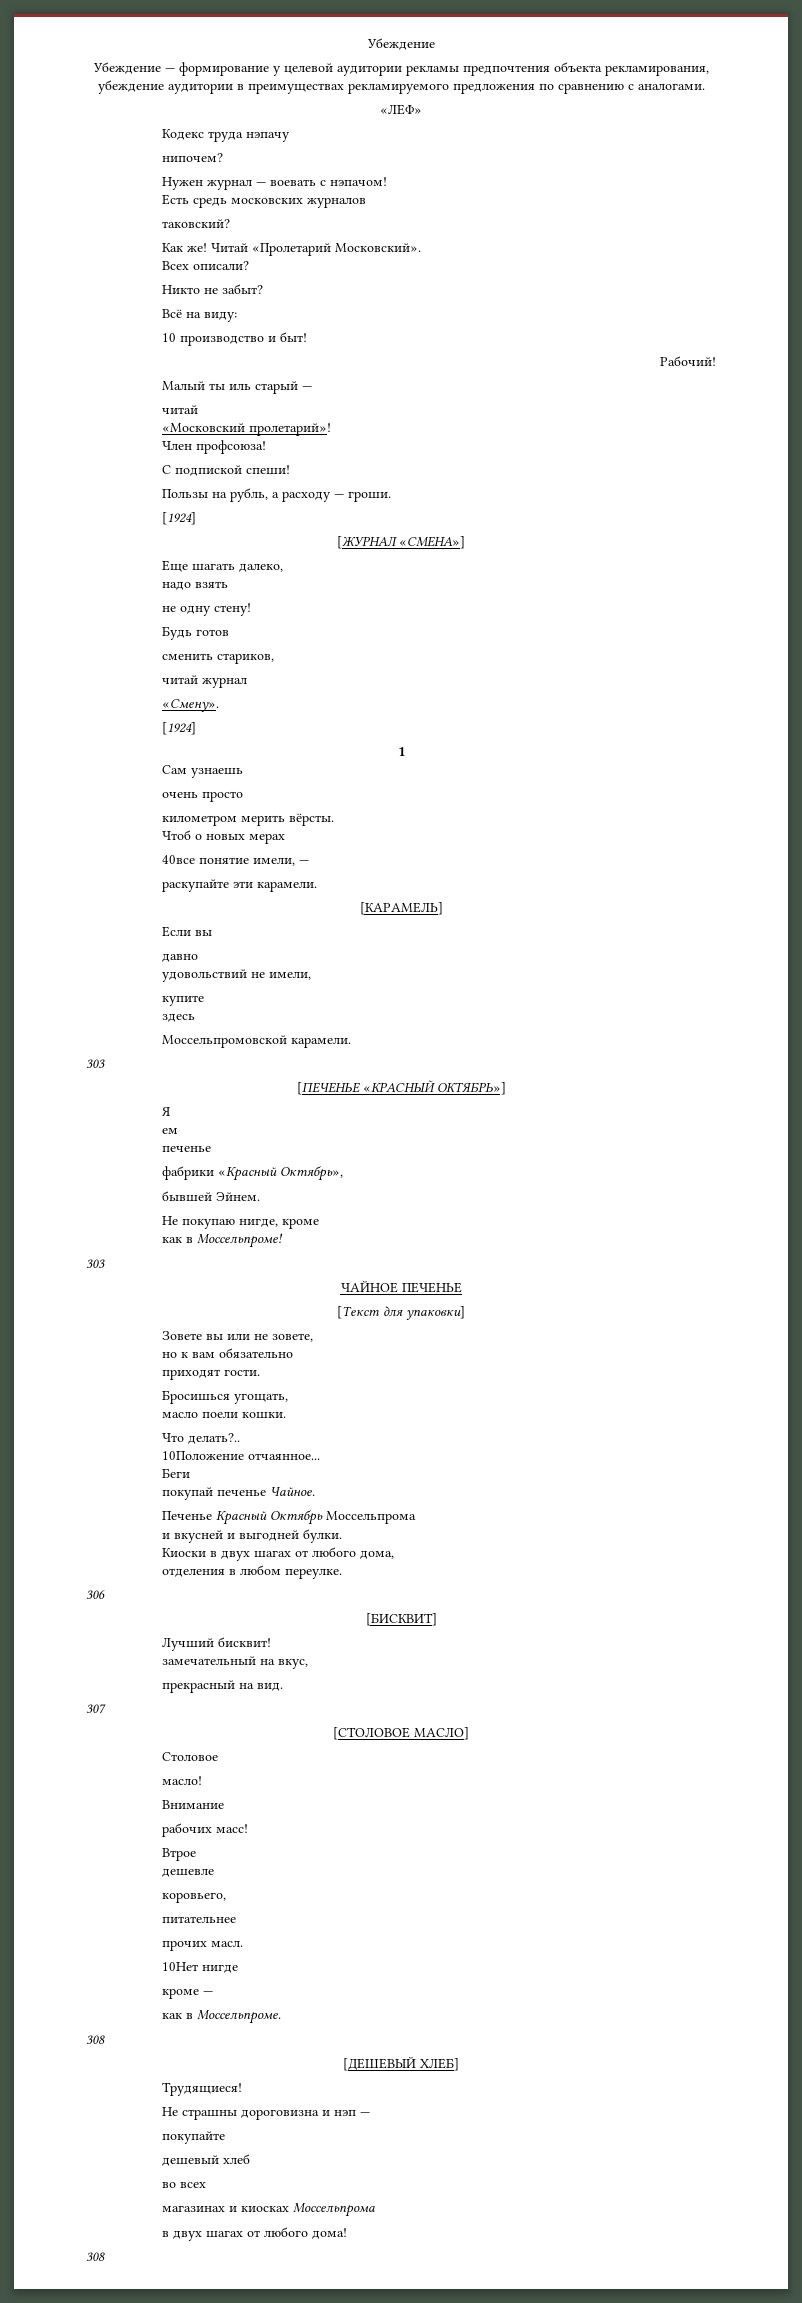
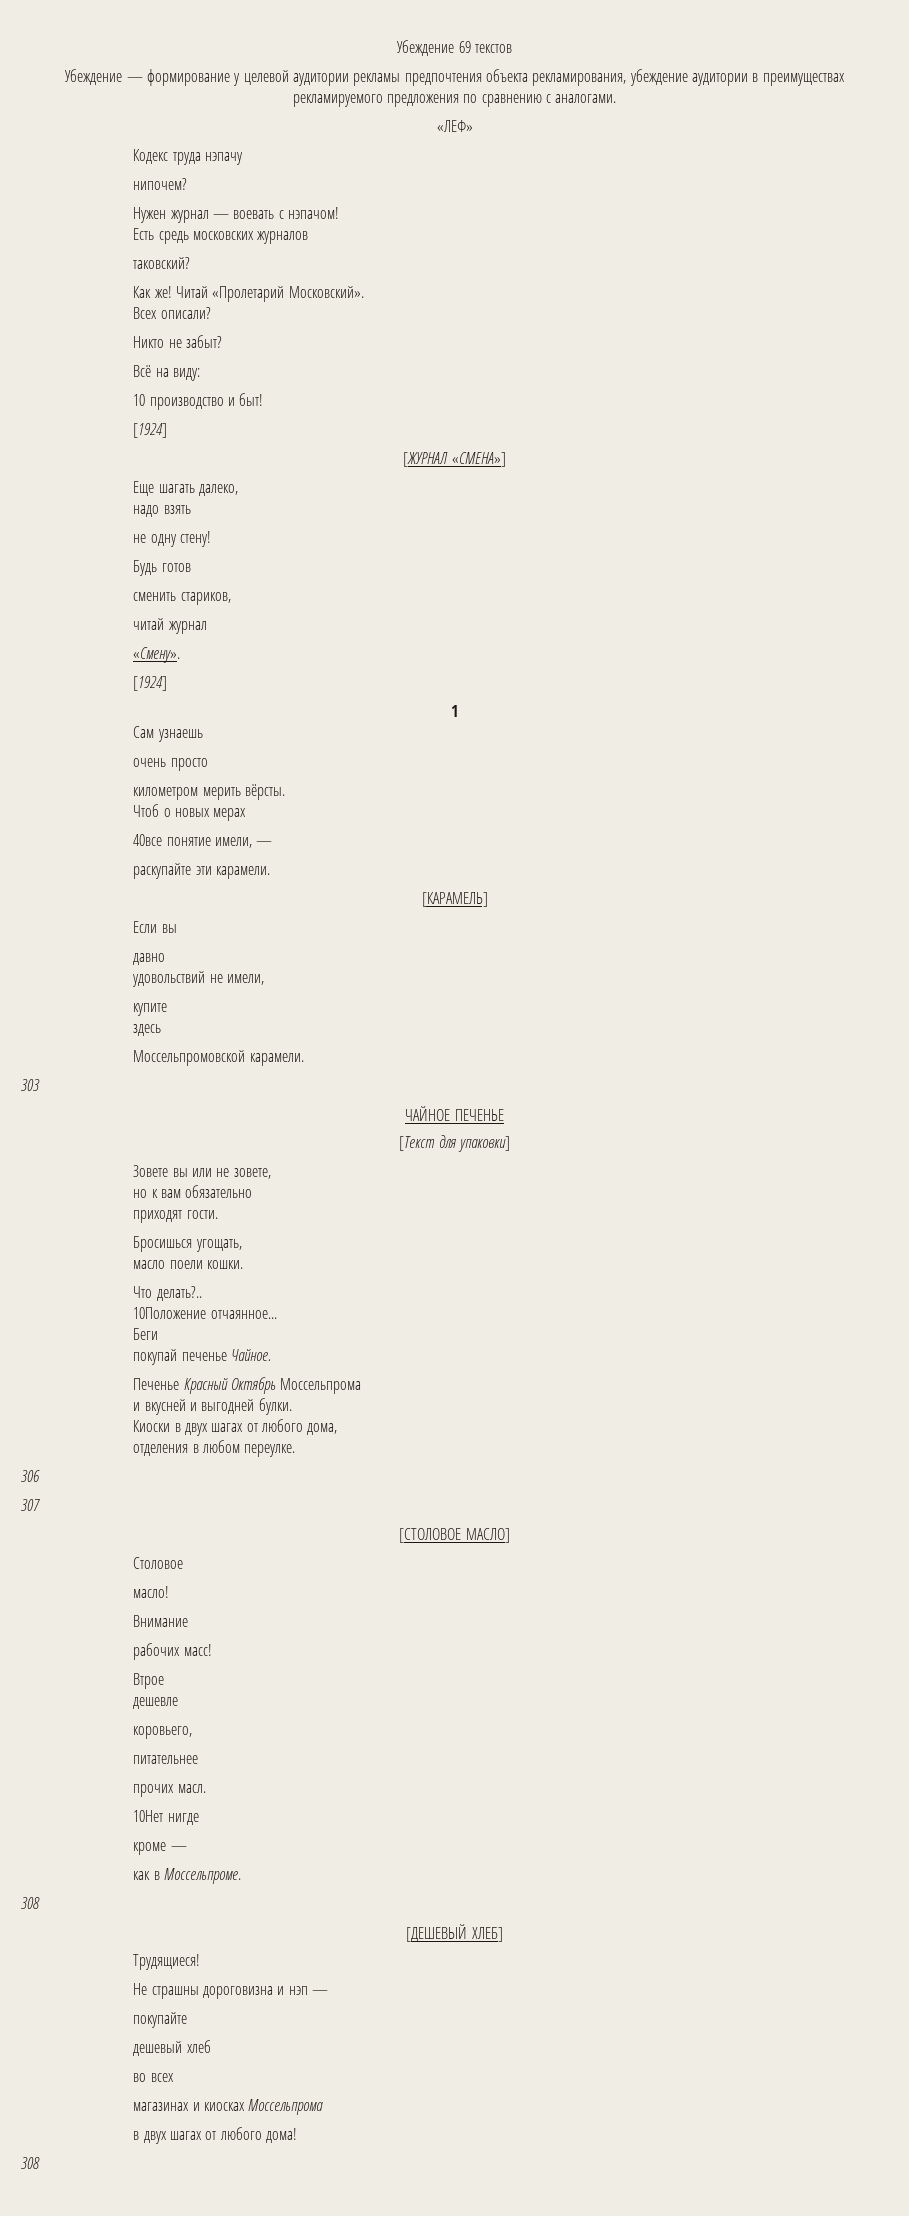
[366,38,435,50] Убеждение -> [397,40,512,56] Убеждение 69 текстов
[660,356,716,366] [161,381,312,394] [161,405,198,414] [161,423,331,436] [161,440,266,454] [161,465,290,476] [161,488,391,502] // Рабочий! // Малый ты иль старый — // читай // «Московский пролетарий»! // Член профсоюза! // С подпиской спеши! // Пользы на рубль, а расходу — гроши. -> (264, 399) none
[296,1080,506,1095] [161,1107,170,1116] [161,1128,178,1134] [161,1146,211,1152] [161,1166,343,1181] [161,1191,260,1202] [161,1216,319,1229] [161,1233,283,1248] [86,1259,105,1268] // [ПЕЧЕНЬЕ «КРАСНЫЙ ОКТЯБРЬ»] // Я // ем // печенье // фабрики «Красный Октябрь», // бывшей Эйнем. // Не покупаю нигде, кроме // как в Моссельпроме! // 303 -> (40, 1085) none
[365,1613,437,1626] [161,1637,271,1651] [161,1656,308,1669] [161,1680,283,1693] // [БИСКВИТ] // Лучший бисквит! // замечательный на вкус, // прекрасный на вид. -> (40, 1476) none

